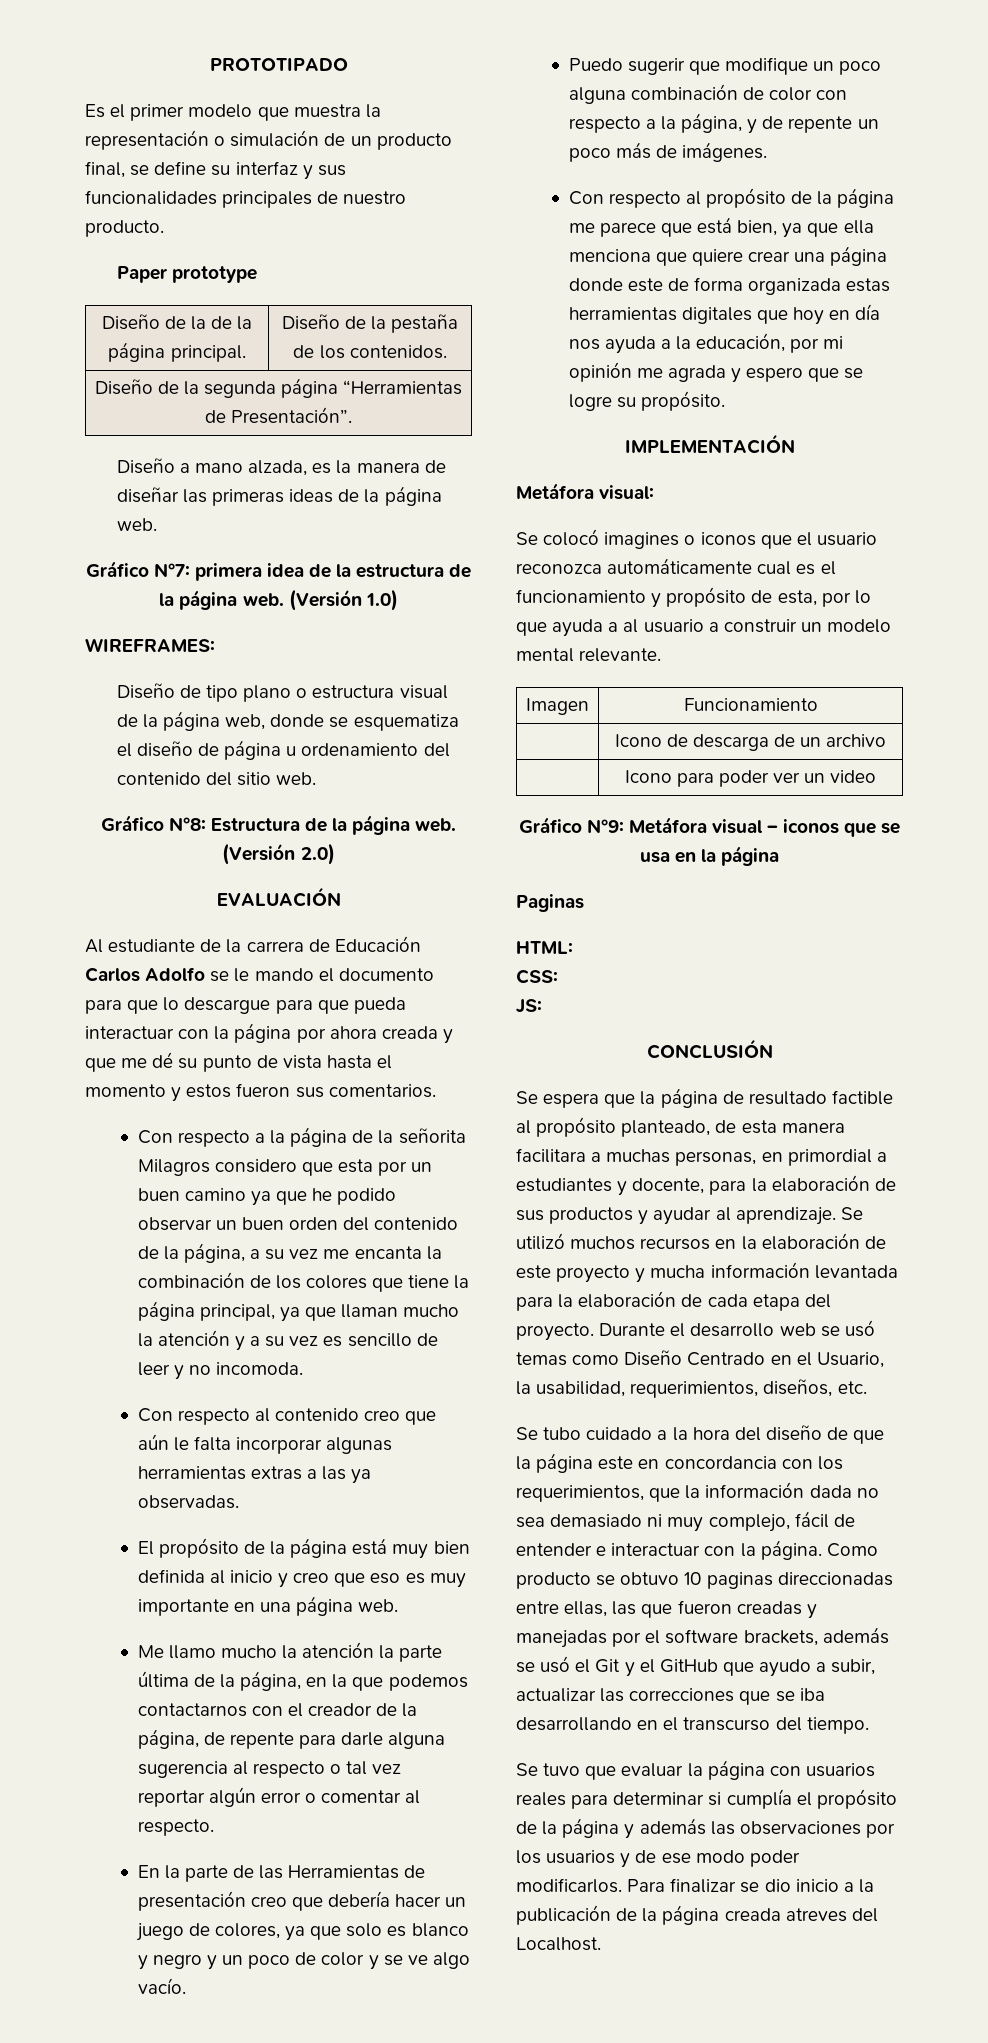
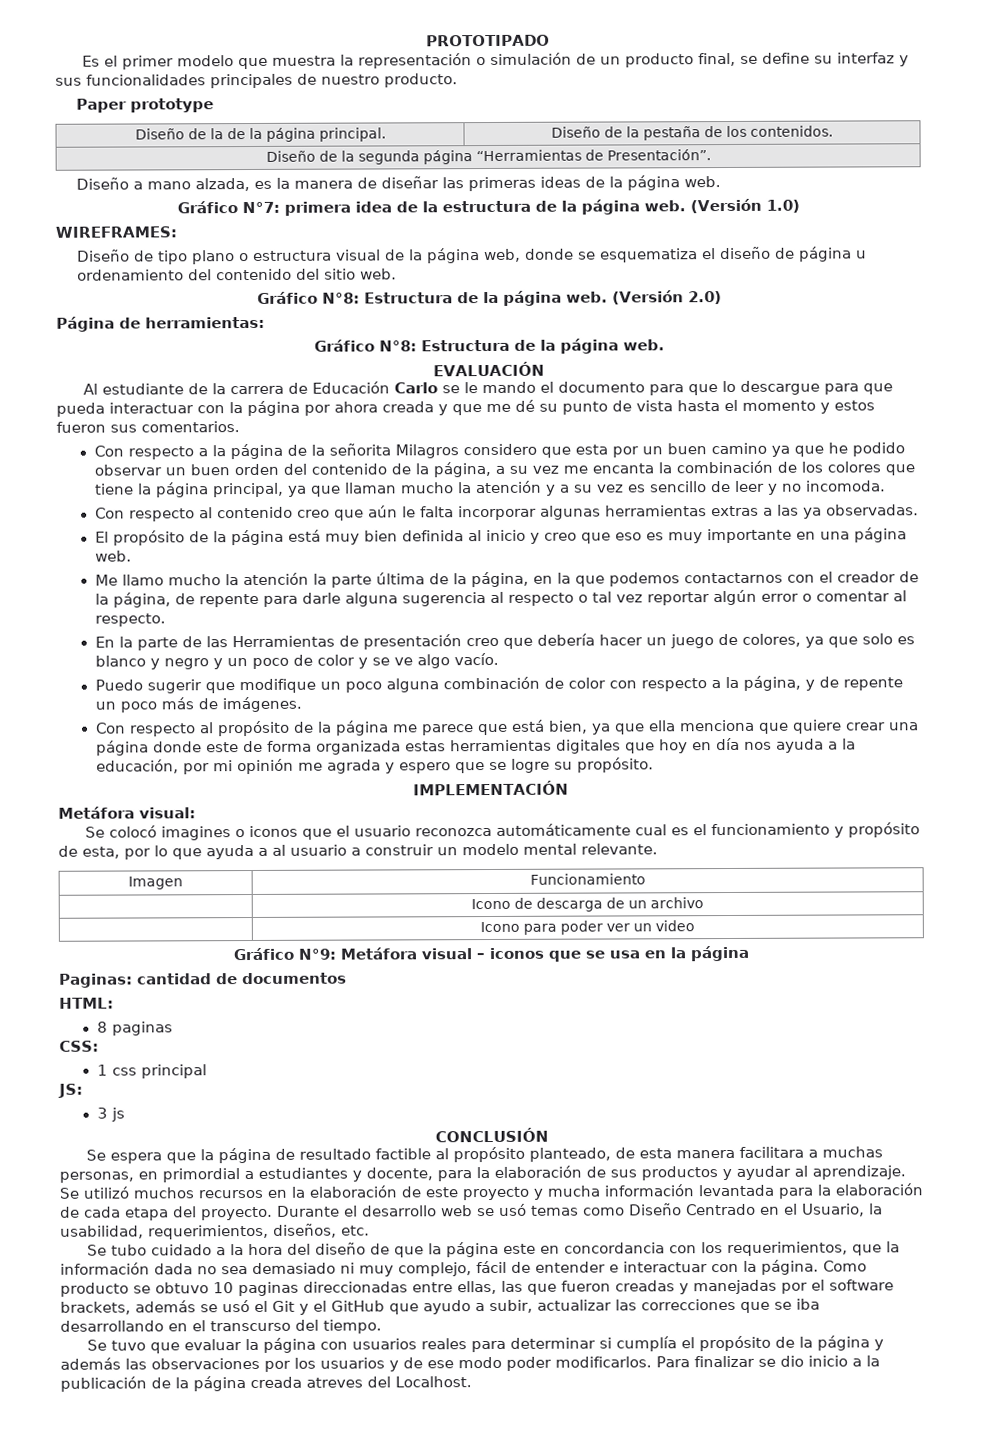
(335, 854) none -> [56,316,265,332] [313,338,665,354] // Página de herramientas: // Gráfico N°8: Estructura de la página web.
[85,967,206,982] Carlos Adolfo -> [393,382,438,394] Carlo
[516,894,584,912] Paginas -> [59,972,347,988] Paginas: cantidad de documentos
(573, 947) none -> [96,1021,173,1036] // 8 paginas
(558, 976) none -> [96,1064,207,1079] // 1 css principal
(542, 1006) none -> [96,1107,125,1122] // 3 js

